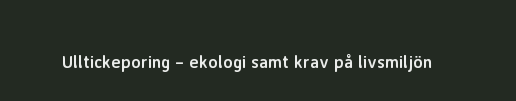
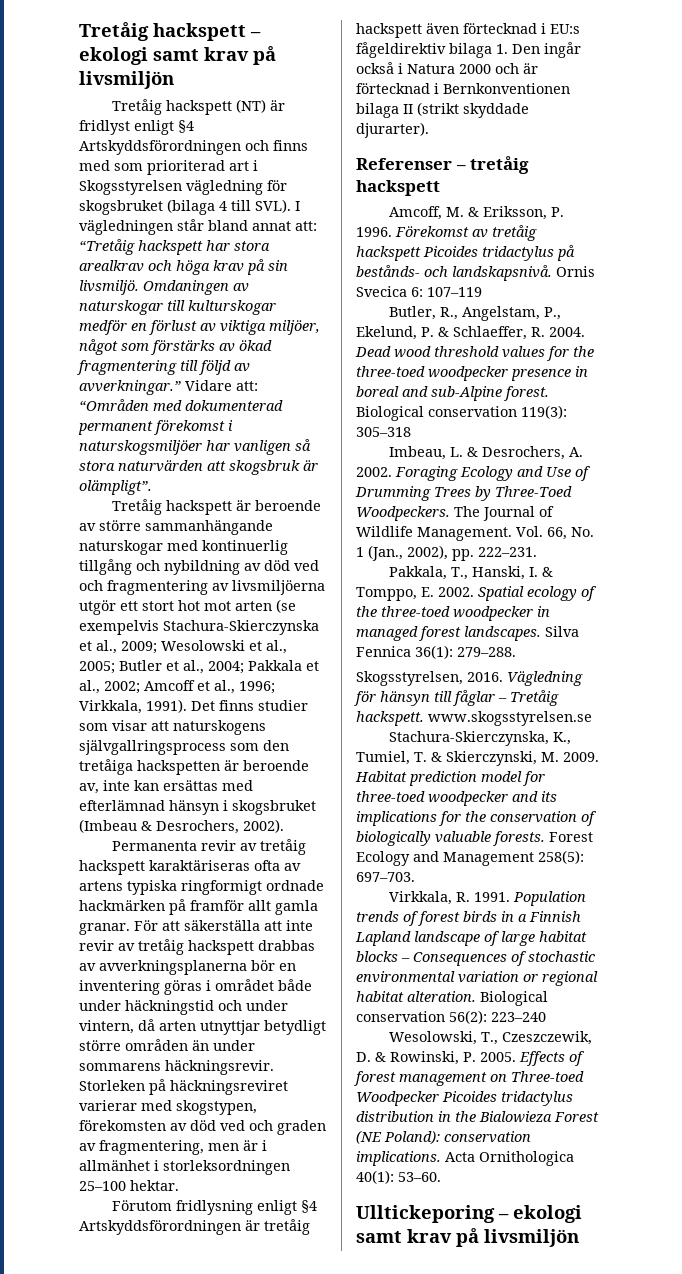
(62, 63) none -> [79,22,261,41] [79,46,276,65] [79,71,174,89] [112,99,286,115] [79,120,194,135] [79,140,308,155] [79,160,258,175] [79,180,287,195] [79,199,300,215] [79,219,317,235] [79,239,270,255] [79,259,288,275] [79,280,249,295] [79,300,276,315] [79,320,320,335] [79,339,272,355] [76,360,250,375] [79,380,258,395] [79,399,283,411] [78,420,233,435] [79,439,311,455] [79,460,318,475] [79,480,152,495] [112,499,322,515] [79,520,273,535] [79,540,288,555] [79,559,319,575] [79,580,325,595] [79,599,296,615] [79,620,319,635] [79,640,287,654] [79,660,319,674] [79,680,275,694] [79,699,308,714] [79,720,266,735] [79,740,289,755] [79,759,309,775] [79,780,253,794] [79,800,316,815] [79,819,284,834] [112,839,307,855] [79,860,301,875] [79,880,324,895] [79,899,318,915] [79,920,313,935] [79,939,315,955] [79,960,296,975] [79,979,312,995] [79,1000,288,1015] [79,1019,326,1035] [79,1039,255,1051] [79,1060,274,1075] [79,1079,288,1095] [79,1100,257,1115] [79,1120,326,1135] [79,1140,267,1155] [79,1160,290,1175] [79,1180,179,1191] [112,1200,318,1215] [79,1219,310,1235] [356,23,580,38] [356,42,581,58] [356,62,538,74] [356,83,570,94] [356,102,529,118] [356,122,429,138] [356,156,530,174] [356,180,440,196] [389,206,565,220] [356,225,537,241] [356,245,575,261] [356,265,595,281] [356,286,482,297] [389,306,562,321] [356,326,585,340] [355,346,594,361] [356,366,588,381] [356,386,549,401] [356,405,567,421] [356,427,411,437] [389,446,584,460] [356,466,591,481] [355,486,572,501] [356,506,554,521] [356,526,594,541] [356,545,537,561] [389,566,554,580] [356,586,597,601] [356,606,550,621] [356,626,579,641] [356,645,516,659] [356,671,583,686] [353,690,559,706] [356,711,592,726] [389,731,572,746] [356,751,599,766] [355,771,545,786] [356,791,557,806] [356,811,597,826] [356,831,593,846] [356,850,584,866] [356,872,415,882] [389,891,587,906] [356,911,581,926] [355,931,587,946] [356,951,596,966] [356,971,598,986] [356,991,548,1006] [356,1010,546,1024] [389,1031,593,1045] [356,1051,585,1066] [353,1071,584,1086] [356,1091,573,1106] [356,1111,599,1123] [356,1130,531,1144] [356,1151,574,1166] [356,1170,441,1184] Tretåig hackspett – ekologi samt krav på livsmiljön // Tretåig hackspett (NT) är fridlyst enligt §4 Artskyddsförordningen och finns med som prioriterad art i Skogsstyrelsen vägledning för skogsbruket (bilaga 4 till SVL). I vägledningen står bland annat att: “Tretåig hackspett har stora arealkrav och höga krav på sin livsmiljö. Omdaningen av naturskogar till kulturskogar medför en förlust av viktiga miljöer, något som förstärks av ökad fragmentering till följd av avverkningar.” Vidare att: “Områden med dokumenterad permanent förekomst i naturskogsmiljöer har vanligen så stora naturvärden att skogsbruk är olämpligt”. // Tretåig hackspett är beroende av större sammanhängande naturskogar med kontinuerlig tillgång och nybildning av död ved och fragmentering av livsmiljöerna utgör ett stort hot mot arten (se exempelvis Stachura-Skierczynska et al., 2009; Wesolowski et al., 2005; Butler et al., 2004; Pakkala et al., 2002; Amcoff et al., 1996; Virkkala, 1991). Det finns studier som visar att naturskogens självgallringsprocess som den tretåiga hackspetten är beroende av, inte kan ersättas med efterlämnad hänsyn i skogsbruket (Imbeau & Desrochers, 2002). // Permanenta revir av tretåig hackspett karaktäriseras ofta av artens typiska ringformigt ordnade hackmärken på framför allt gamla granar. För att säkerställa att inte revir av tretåig hackspett drabbas av avverkningsplanerna bör en inventering göras i området både under häckningstid och under vintern, då arten utnyttjar betydligt större områden än under sommarens häckningsrevir. Storleken på häckningsreviret varierar med skogstypen, förekomsten av död ved och graden av fragmentering, men är i allmänhet i storleksordningen 25–100 hektar. // Förutom fridlysning enligt §4 Artskyddsförordningen är tretåig hackspett även förtecknad i EU:s fågeldirektiv bilaga 1. Den ingår också i Natura 2000 och är förtecknad i Bernkonventionen bilaga II (strikt skyddade djurarter). // Referenser – tretåig hackspett // Amcoff, M. & Eriksson, P. 1996. Förekomst av tretåig hackspett Picoides tridactylus på bestånds- och landskapsnivå. Ornis Svecica 6: 107–119 // Butler, R., Angelstam, P., Ekelund, P. & Schlaeffer, R. 2004. Dead wood threshold values for the three-toed woodpecker presence in boreal and sub-Alpine forest. Biological conservation 119(3): 305–318 // Imbeau, L. & Desrochers, A. 2002. Foraging Ecology and Use of Drumming Trees by Three-Toed Woodpeckers. The Journal of Wildlife Management. Vol. 66, No. 1 (Jan., 2002), pp. 222–231. // Pakkala, T., Hanski, I. & Tomppo, E. 2002. Spatial ecology of the three-toed woodpecker in managed forest landscapes. Silva Fennica 36(1): 279–288. // Skogsstyrelsen, 2016. Vägledning för hänsyn till fåglar – Tretåig hackspett. www.skogsstyrelsen.se // Stachura-Skierczynska, K., Tumiel, T. & Skierczynski, M. 2009. Habitat prediction model for three-toed woodpecker and its implications for the conservation of biologically valuable forests. Forest Ecology and Management 258(5): 697–703. // Virkkala, R. 1991. Population trends of forest birds in a Finnish Lapland landscape of large habitat blocks – Consequences of stochastic environmental variation or regional habitat alteration. Biological conservation 56(2): 223–240 // Wesolowski, T., Czeszczewik, D. & Rowinski, P. 2005. Effects of forest management on Three-toed Woodpecker Picoides tridactylus distribution in the Bialowieza Forest (NE Poland): conservation implications. Acta Ornithologica 40(1): 53–60. //

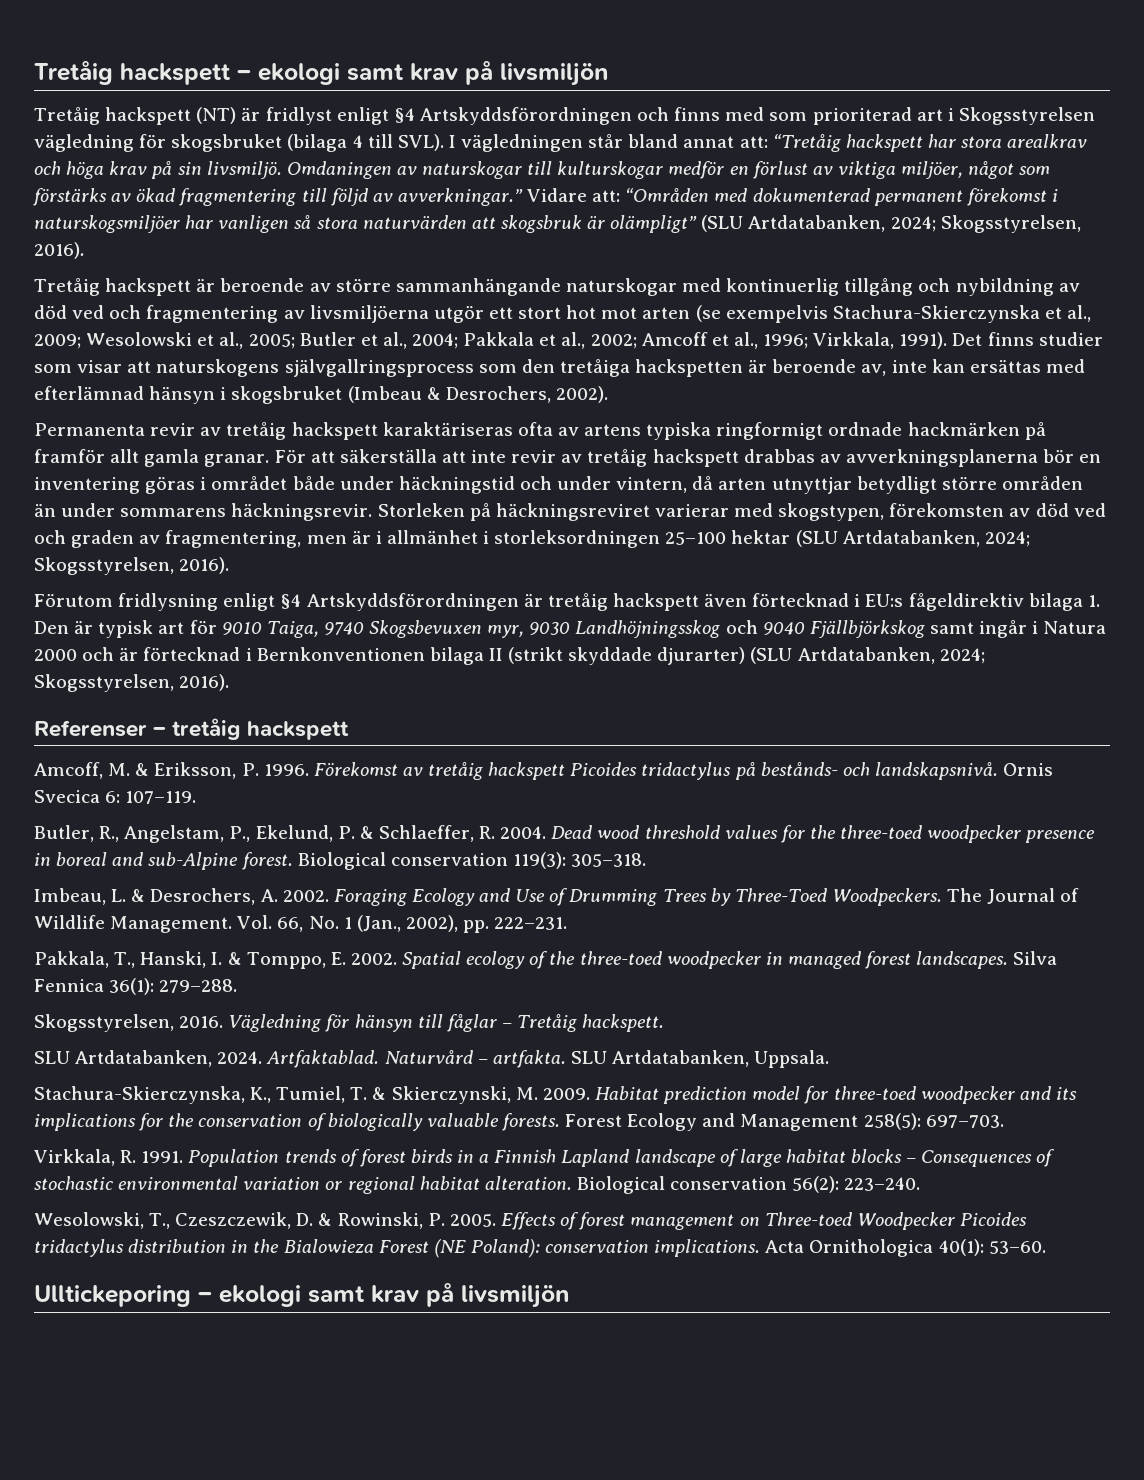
[79,480,152,495] olämpligt”. -> [610,215,1081,233] [34,242,85,259] olämpligt” (SLU Artdatabanken, 2024; Skogsstyrelsen, 2016).
[130,1180,179,1191] hektar. -> [731,530,1030,547] [34,557,230,575] hektar (SLU Artdatabanken, 2024; Skogsstyrelsen, 2016).
[544,42,581,58] [356,62,394,74] ingår också -> [74,620,1028,638] är typisk art för 9010 Taiga, 9740 Skogsbevuxen myr, 9030 Landhöjningsskog och 9040 Fjällbjörkskog samt ingår
[356,122,429,138] djurarter). -> [657,647,985,665] [34,674,230,692] djurarter) (SLU Artdatabanken, 2024; Skogsstyrelsen, 2016).
[427,287,482,297] 107–119 -> [125,791,197,804] 107–119.
[356,427,411,437] 305–318 -> [571,853,647,867] 305–318.
[428,711,592,726] www.skogsstyrelsen.se -> [34,1050,830,1068] // SLU Artdatabanken, 2024. Artfaktablad. Naturvård – artfakta. SLU Artdatabanken, Uppsala.
[491,1012,546,1022] 223–240 -> [844,1177,921,1191] 223–240.

